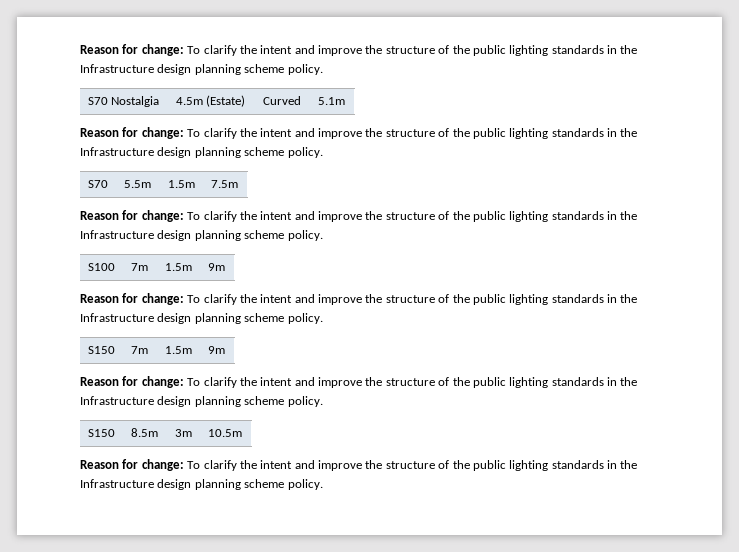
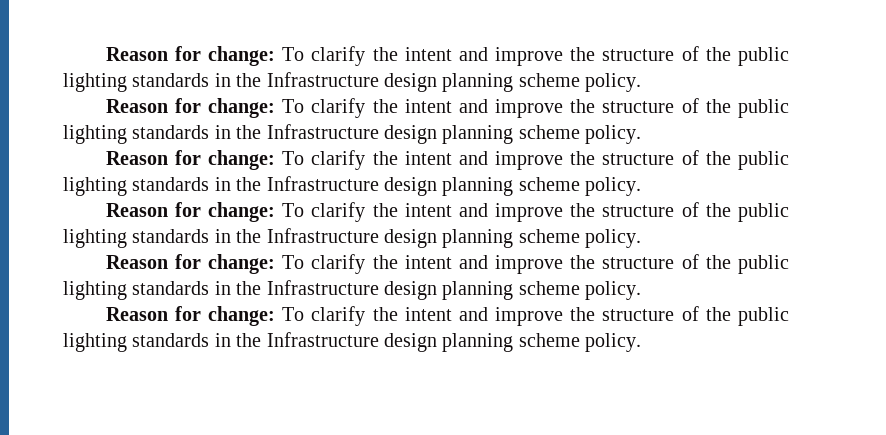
[87,96,160,107] [175,95,246,107] [262,96,301,105] [317,97,345,105] // S70 Nostalgia | 4.5m (Estate) | Curved | 5.1m -> (642, 82) none
[87,180,108,188] [123,180,151,188] [167,180,195,188] [210,180,238,188] // S70 | 5.5m | 1.5m | 7.5m -> (642, 134) none
[87,263,115,271] [130,263,148,271] [164,263,192,271] [207,263,225,271] // S100 | 7m | 1.5m | 9m -> (642, 186) none
[87,346,115,354] [130,346,148,354] [164,346,192,354] [207,346,225,354] // S150 | 7m | 1.5m | 9m -> (642, 238) none
[87,429,115,437] [130,428,158,437] [174,429,192,437] [207,429,242,437] // S150 | 8.5m | 3m | 10.5m -> (642, 290) none

